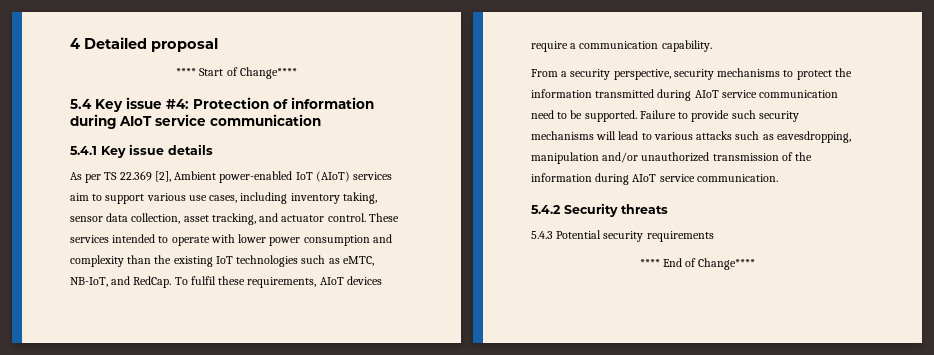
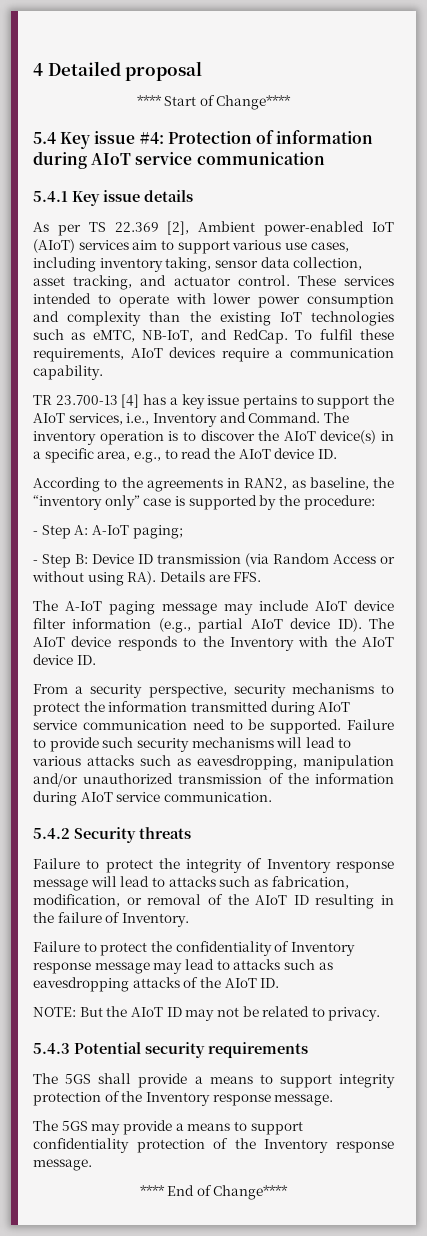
(712, 46) none -> [33,394,394,409] [33,412,349,427] [33,430,394,445] [33,448,337,463] [33,477,394,492] [33,495,375,510] [33,525,183,539] [33,553,395,568] [32,571,262,586] [33,600,394,615] [33,618,395,633] [33,636,394,651] [33,654,96,665] // TR 23.700-13 [4] has a key issue pertains to support the AIoT services, i.e., Inventory and Command. The inventory operation is to discover the AIoT device(s) in a specific area, e.g., to read the AIoT device ID. // According to the agreements in RAN2, as baseline, the “inventory only” case is supported by the procedure: // - Step A: A-IoT paging; // - Step B: Device ID transmission (via Random Access or without using RA). Details are FFS. // The A-IoT paging message may include AIoT device filter information (e.g., partial AIoT device ID). The AIoT device responds to the Inventory with the AIoT device ID.
[531,230,714,242] 5.4.3 Potential security requirements -> [33,858,394,873] [33,876,349,891] [33,894,394,909] [33,912,189,927] [33,941,355,956] [33,959,333,974] [33,977,280,992] [33,1006,381,1021] [33,1042,308,1058] [33,1073,395,1088] [33,1091,334,1106] [33,1120,303,1135] [33,1138,394,1153] [33,1159,92,1171] Failure to protect the integrity of Inventory response message will lead to attacks such as fabrication, modification, or removal of the AIoT ID resulting in the failure of Inventory. // Failure to protect the confidentiality of Inventory response message may lead to attacks such as eavesdropping attacks of the AIoT ID. // NOTE: But the AIoT ID may not be related to privacy. // 5.4.3 Potential security requirements // The 5GS shall provide a means to support integrity protection of the Inventory response message. // The 5GS may provide a means to support confidentiality protection of the Inventory response message.

